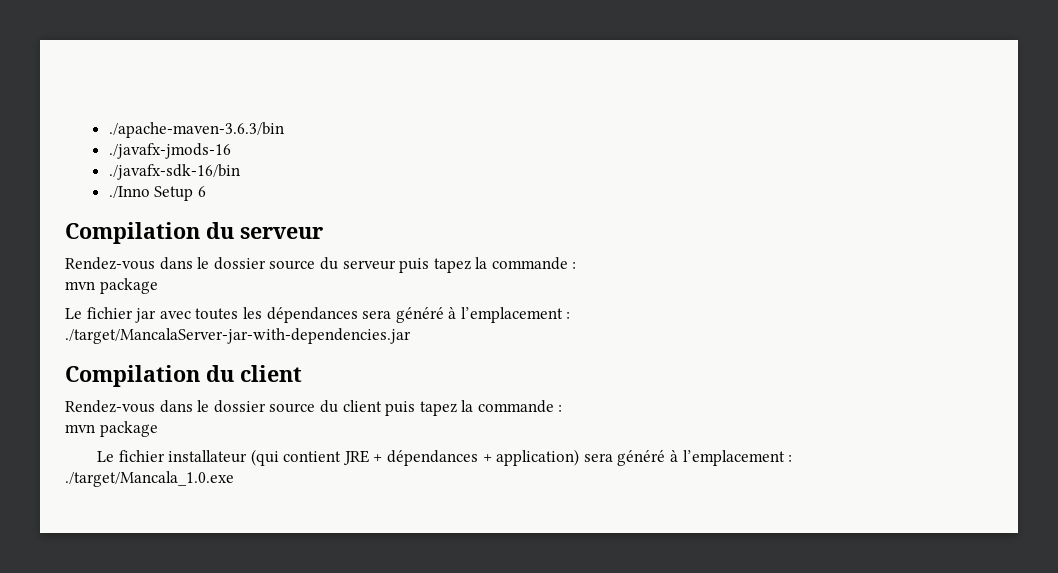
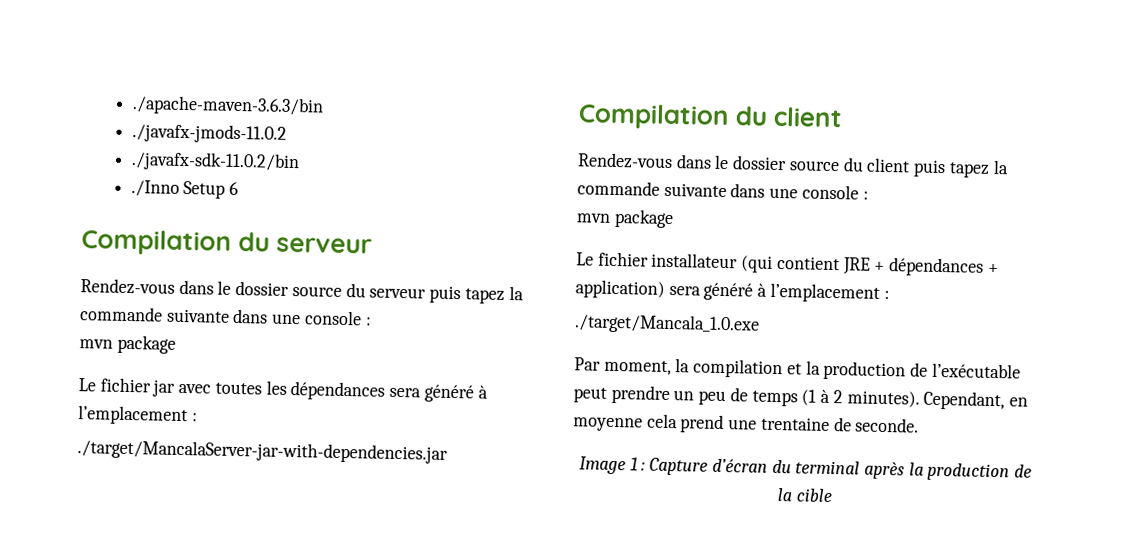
[108,143,231,159] [108,164,240,180] ./javafx-jmods-16 // ./javafx-sdk-16/bin -> [131,123,287,144] [130,151,300,173] ./javafx-jmods-11.0.2 // ./javafx-sdk-11.0.2/bin
(568, 263) none -> [166,308,362,326] suivante dans une console
(554, 406) none -> [663,182,859,200] suivante dans une console
(234, 479) none -> [574,357,1021,381] [573,384,1028,411] [573,413,920,434] [578,456,1033,482] [777,488,833,503] // Par moment, la compilation et la production de l’exécutable peut prendre un peu de temps (1 à 2 minutes). Cependant, en moyenne cela prend une trentaine de seconde. // Image 1 : Capture d’écran du terminal après la production de la cible

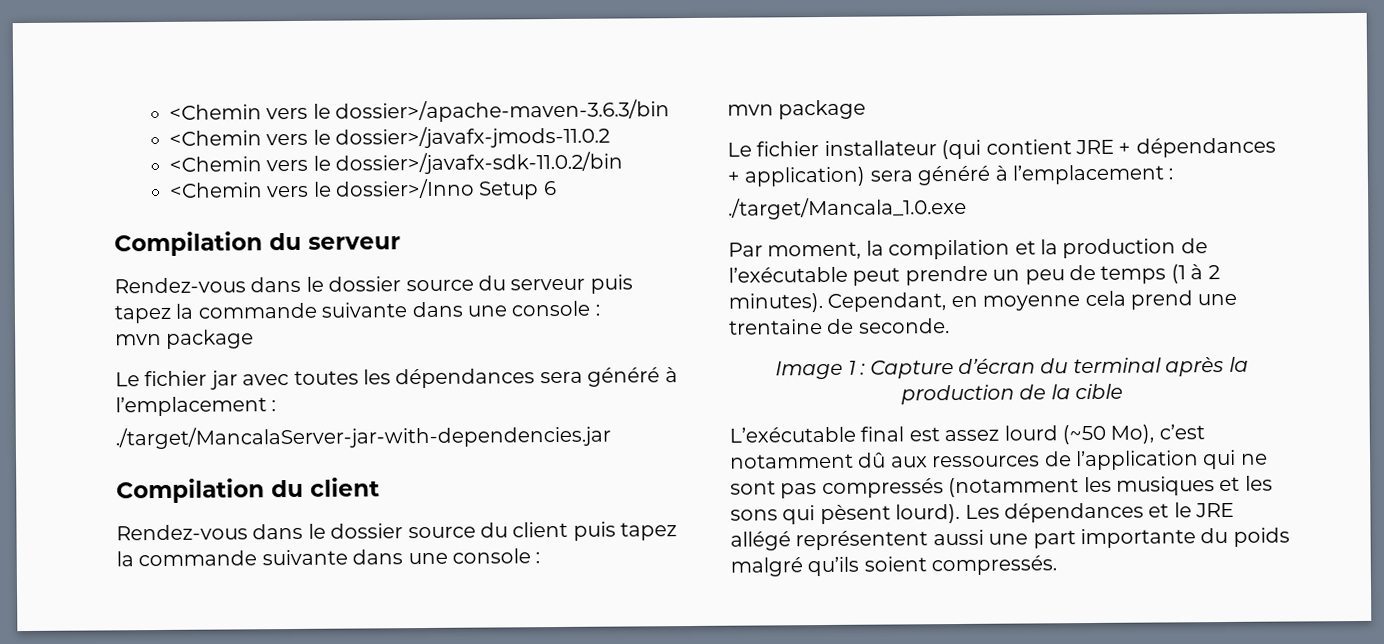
[131,95,324,117] [131,123,287,144] [130,151,300,173] [130,180,180,197] ./apache-maven-3.6.3/bin // ./javafx-jmods-11.0.2 // ./javafx-sdk-11.0.2/bin // ./Inno -> [168,99,671,123] [168,125,611,149] [168,151,624,175] [168,178,476,199] <Chemin vers le dossier>/apache-maven-3.6.3/bin // <Chemin vers le dossier>/javafx-jmods-11.0.2 // <Chemin vers le dossier>/javafx-sdk-11.0.2/bin // <Chemin vers le dossier>/Inno
(833, 495) none -> [729,424,1205,445] [729,449,1268,471] [730,475,1273,499] [730,502,1235,525] [730,527,1290,551] [730,555,1058,577] // L’exécutable final est assez lourd (~50 Mo), c’est notamment dû aux ressources de l’application qui ne sont pas compressés (notamment les musiques et les sons qui pèsent lourd). Les dépendances et le JRE allégé représentent aussi une part importante du poids malgré qu’ils soient compressés.

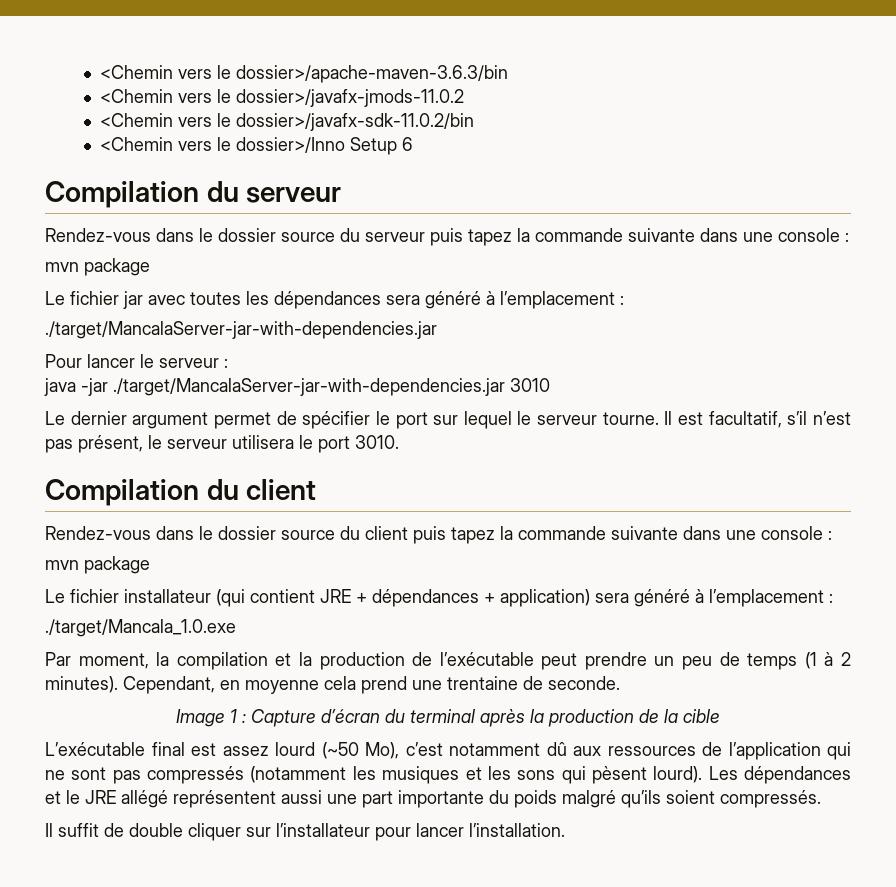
(611, 437) none -> [45,354,228,368] [44,378,550,396] [45,411,851,429] [45,435,399,453] // Pour lancer le serveur : // java -jar ./target/MancalaServer-jar-with-dependencies.jar 3010 // Le dernier argument permet de spécifier le port sur lequel le serveur tourne. Il est facultatif, s’il n’est pas présent, le serveur utilisera le port 3010.
(1058, 565) none -> [45,823,565,841] // Il suffit de double cliquer sur l’installateur pour lancer l’installation.

